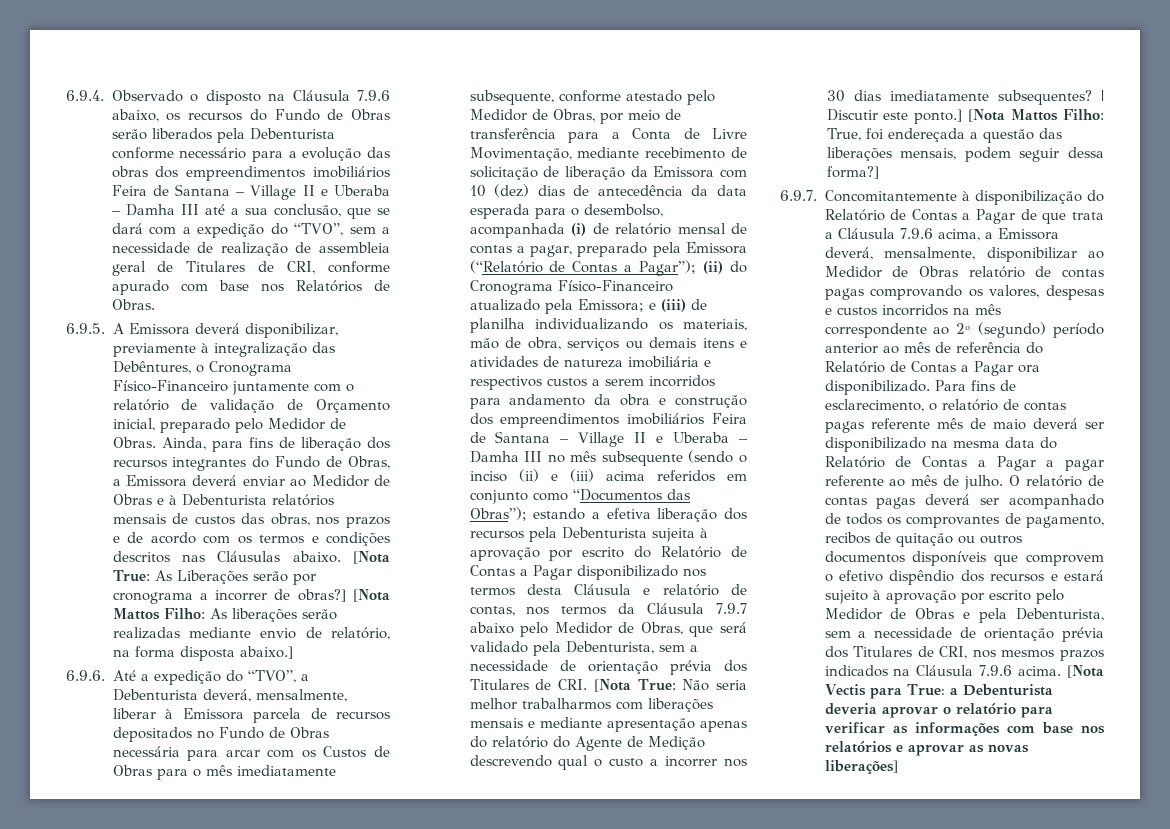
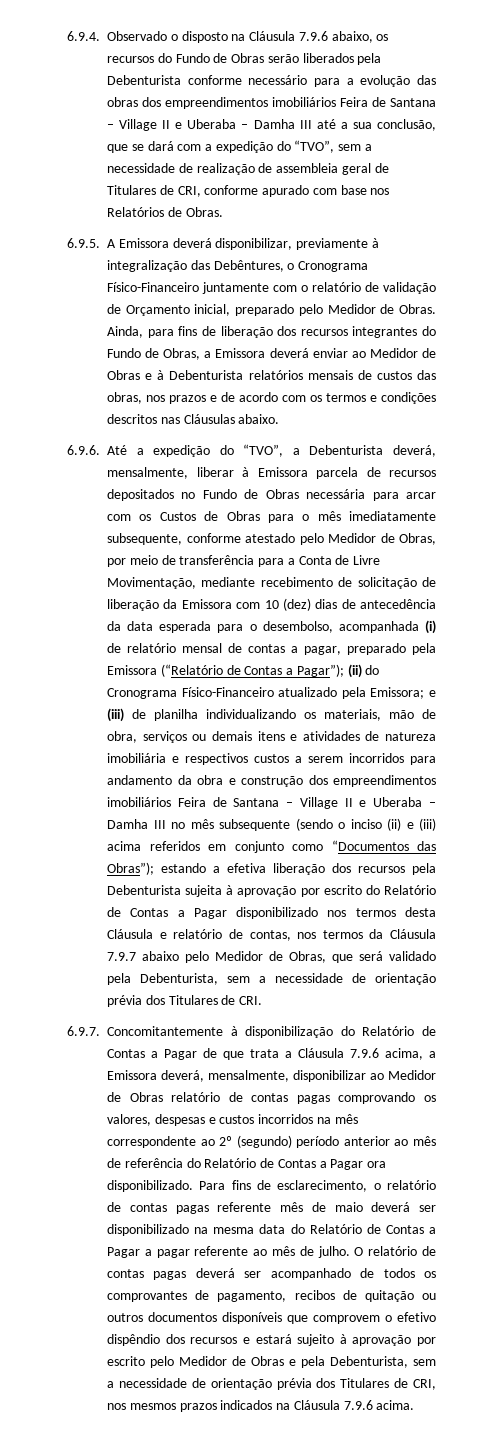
[353,551,390,564] [112,570,317,585] [112,589,391,604] [112,608,337,622] [112,627,390,640] [112,646,293,661] [Nota True: As Liberações serão por cronograma a incorrer de obras?] [Nota Mattos Filho: As liberações serão realizadas mediante envio de relatório, na forma disposta abaixo.] -> (280, 419) none
[593,679,747,692] [469,698,713,712] [469,717,747,732] [469,736,705,751] [469,755,747,770] [826,90,1104,105] [826,109,1104,124] [826,128,1063,143] [826,147,1104,162] [826,166,879,179] [Nota True: Não seria melhor trabalharmos com liberações mensais e mediante apresentação apenas do relatório do Agente de Medição descrevendo qual o custo a incorrer nos 30 dias imediatamente subsequentes? | Discutir este ponto.] [Nota Mattos Filho: True, foi endereçada a questão das liberações mensais, podem seguir dessa forma?] -> (263, 1000) none
[1067,665,1104,678] [824,684,1054,699] [824,703,1053,718] [824,722,1105,736] [824,741,1029,756] [824,760,898,774] [Nota Vectis para True: a Debenturista deveria aprovar o relatório para verificar as informações com base nos relatórios e aprovar as novas liberações] -> (415, 1405) none

